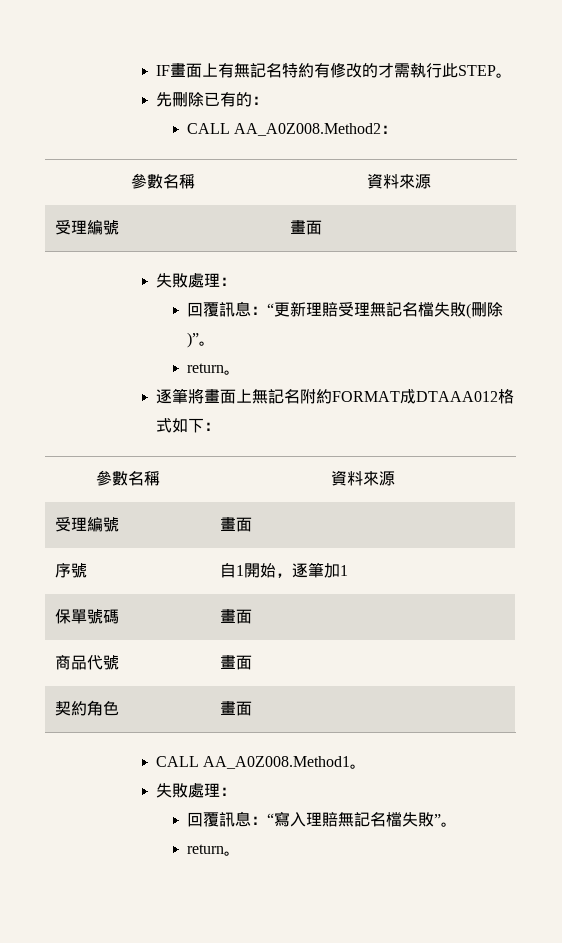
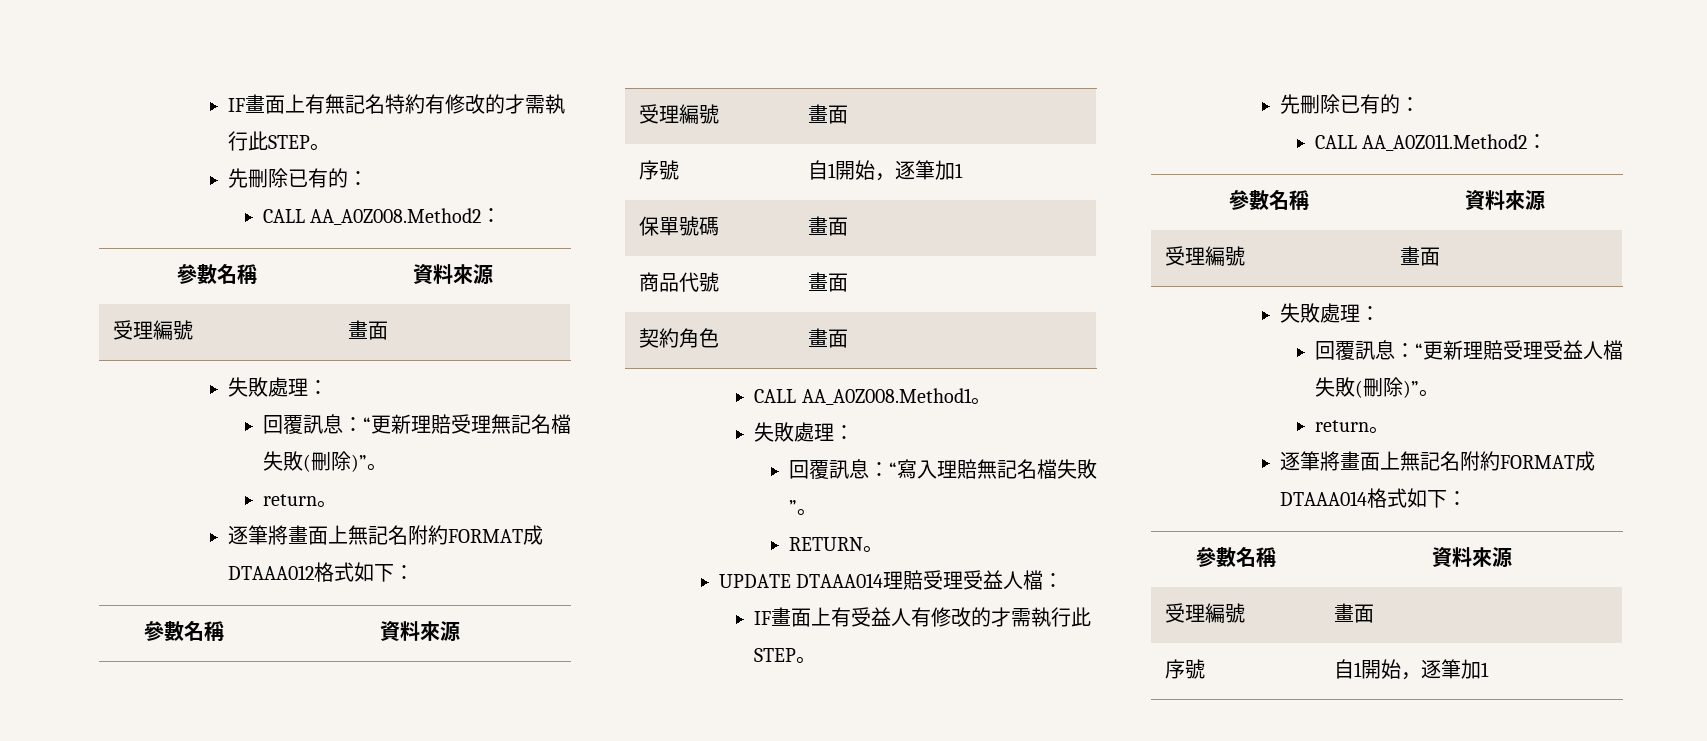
[187,844,241,856] return。 -> [788,537,883,553] [718,570,1064,590] [754,607,1092,627] [754,648,817,664] [1280,94,1421,114] [1314,134,1547,151] [1229,190,1309,210] [1464,190,1545,211] [1165,246,1246,266] [1400,246,1441,266] [1280,303,1381,323] [1314,340,1623,360] [1314,377,1439,398] [1314,420,1389,434] [1280,451,1596,471] [1280,488,1468,508] [1196,547,1276,567] [1431,547,1512,568] [1165,603,1246,623] [1334,603,1375,623] [1165,659,1206,679] [1334,659,1490,680] RETURN。 // UPDATE DTAAA014理賠受理受益人檔： // IF畫面上有受益人有修改的才需執行此STEP。 // 先刪除已有的： // CALL AA_A0Z011.Method2： // 參數名稱 | 資料來源 // 受理編號 | 畫面 // 失敗處理： // 回覆訊息：“更新理賠受理受益人檔失敗(刪除)”。 // return。 // 逐筆將畫面上無記名附約FORMAT成DTAAA014格式如下： // 參數名稱 | 資料來源 // 受理編號 | 畫面 // 序號 | 自1開始，逐筆加1

